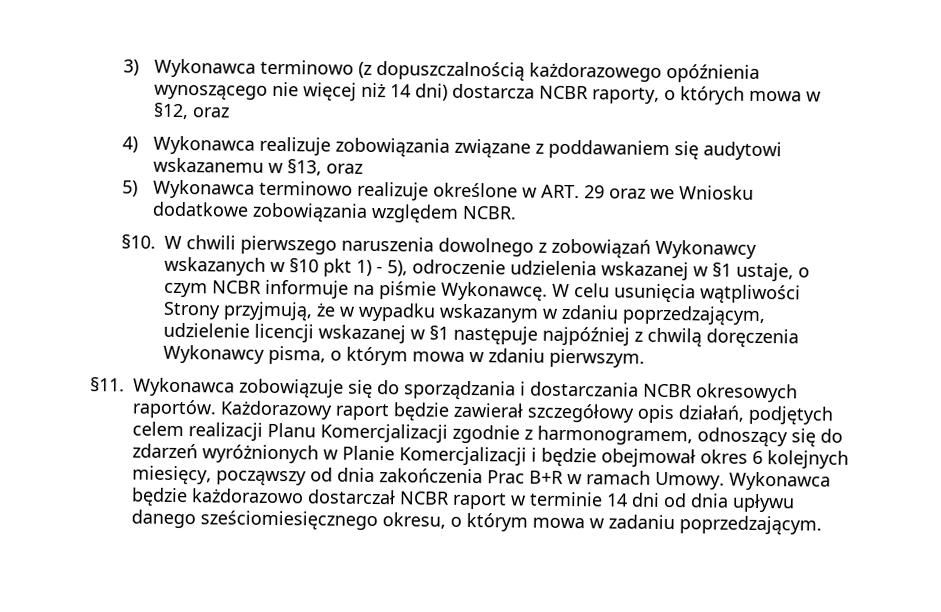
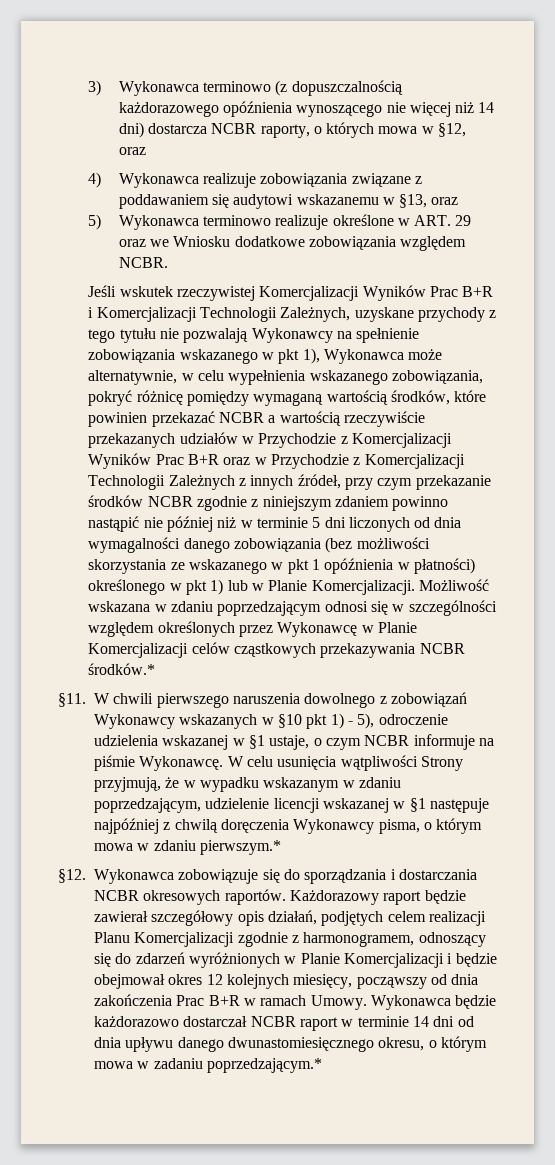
[121,234,157,249] §10. -> [88,285,494,301] [88,307,497,322] [88,328,420,343] [88,348,443,364] [88,370,483,385] [88,390,487,406] [88,411,425,427] [88,432,452,448] [88,453,465,469] [88,474,491,490] [88,495,449,511] [88,516,462,532] [88,537,430,553] [88,558,475,574] [88,579,489,595] [88,600,497,616] [88,621,417,637] [88,642,465,658] [88,663,156,675] [58,693,86,707] Jeśli wskutek rzeczywistej Komercjalizacji Wyników Prac B+R i Komercjalizacji Technologii Zależnych, uzyskane przychody z tego tytułu nie pozwalają Wykonawcy na spełnienie zobowiązania wskazanego w pkt 1), Wykonawca może alternatywnie, w celu wypełnienia wskazanego zobowiązania, pokryć różnicę pomiędzy wymaganą wartością środków, które powinien przekazać NCBR a wartością rzeczywiście przekazanych udziałów w Przychodzie z Komercjalizacji Wyników Prac B+R oraz w Przychodzie z Komercjalizacji Technologii Zależnych z innych źródeł, przy czym przekazanie środków NCBR zgodnie z niniejszym zdaniem powinno nastąpić nie później niż w terminie 5 dni liczonych od dnia wymagalności danego zobowiązania (bez możliwości skorzystania ze wskazanego w pkt 1 opóźnienia w płatności) określonego w pkt 1) lub w Planie Komercjalizacji. Możliwość wskazana w zdaniu poprzedzającym odnosi się w szczególności względem określonych przez Wykonawcę w Planie Komercjalizacji celów cząstkowych przekazywania NCBR środków.* // §11.
[549,348,646,368] [90,377,125,392] pierwszym. // §11. -> [199,840,281,855] [58,869,86,883] pierwszym.* // §12.
[752,450,763,465] 6 -> [206,974,223,985] 12
[200,510,378,531] sześciomiesięcznego -> [227,1037,374,1052] dwunastomiesięcznego
[679,515,822,536] poprzedzającym. -> [206,1058,322,1073] poprzedzającym.*

